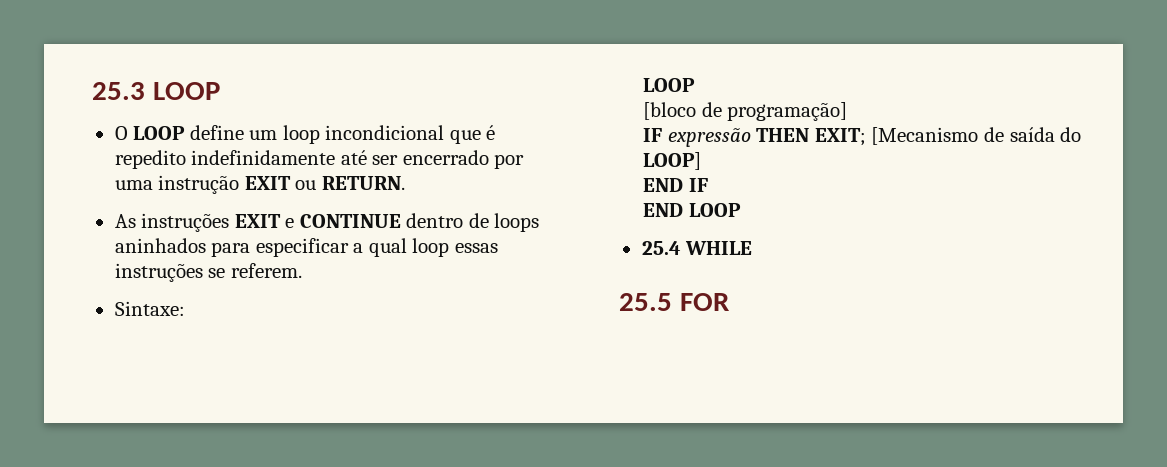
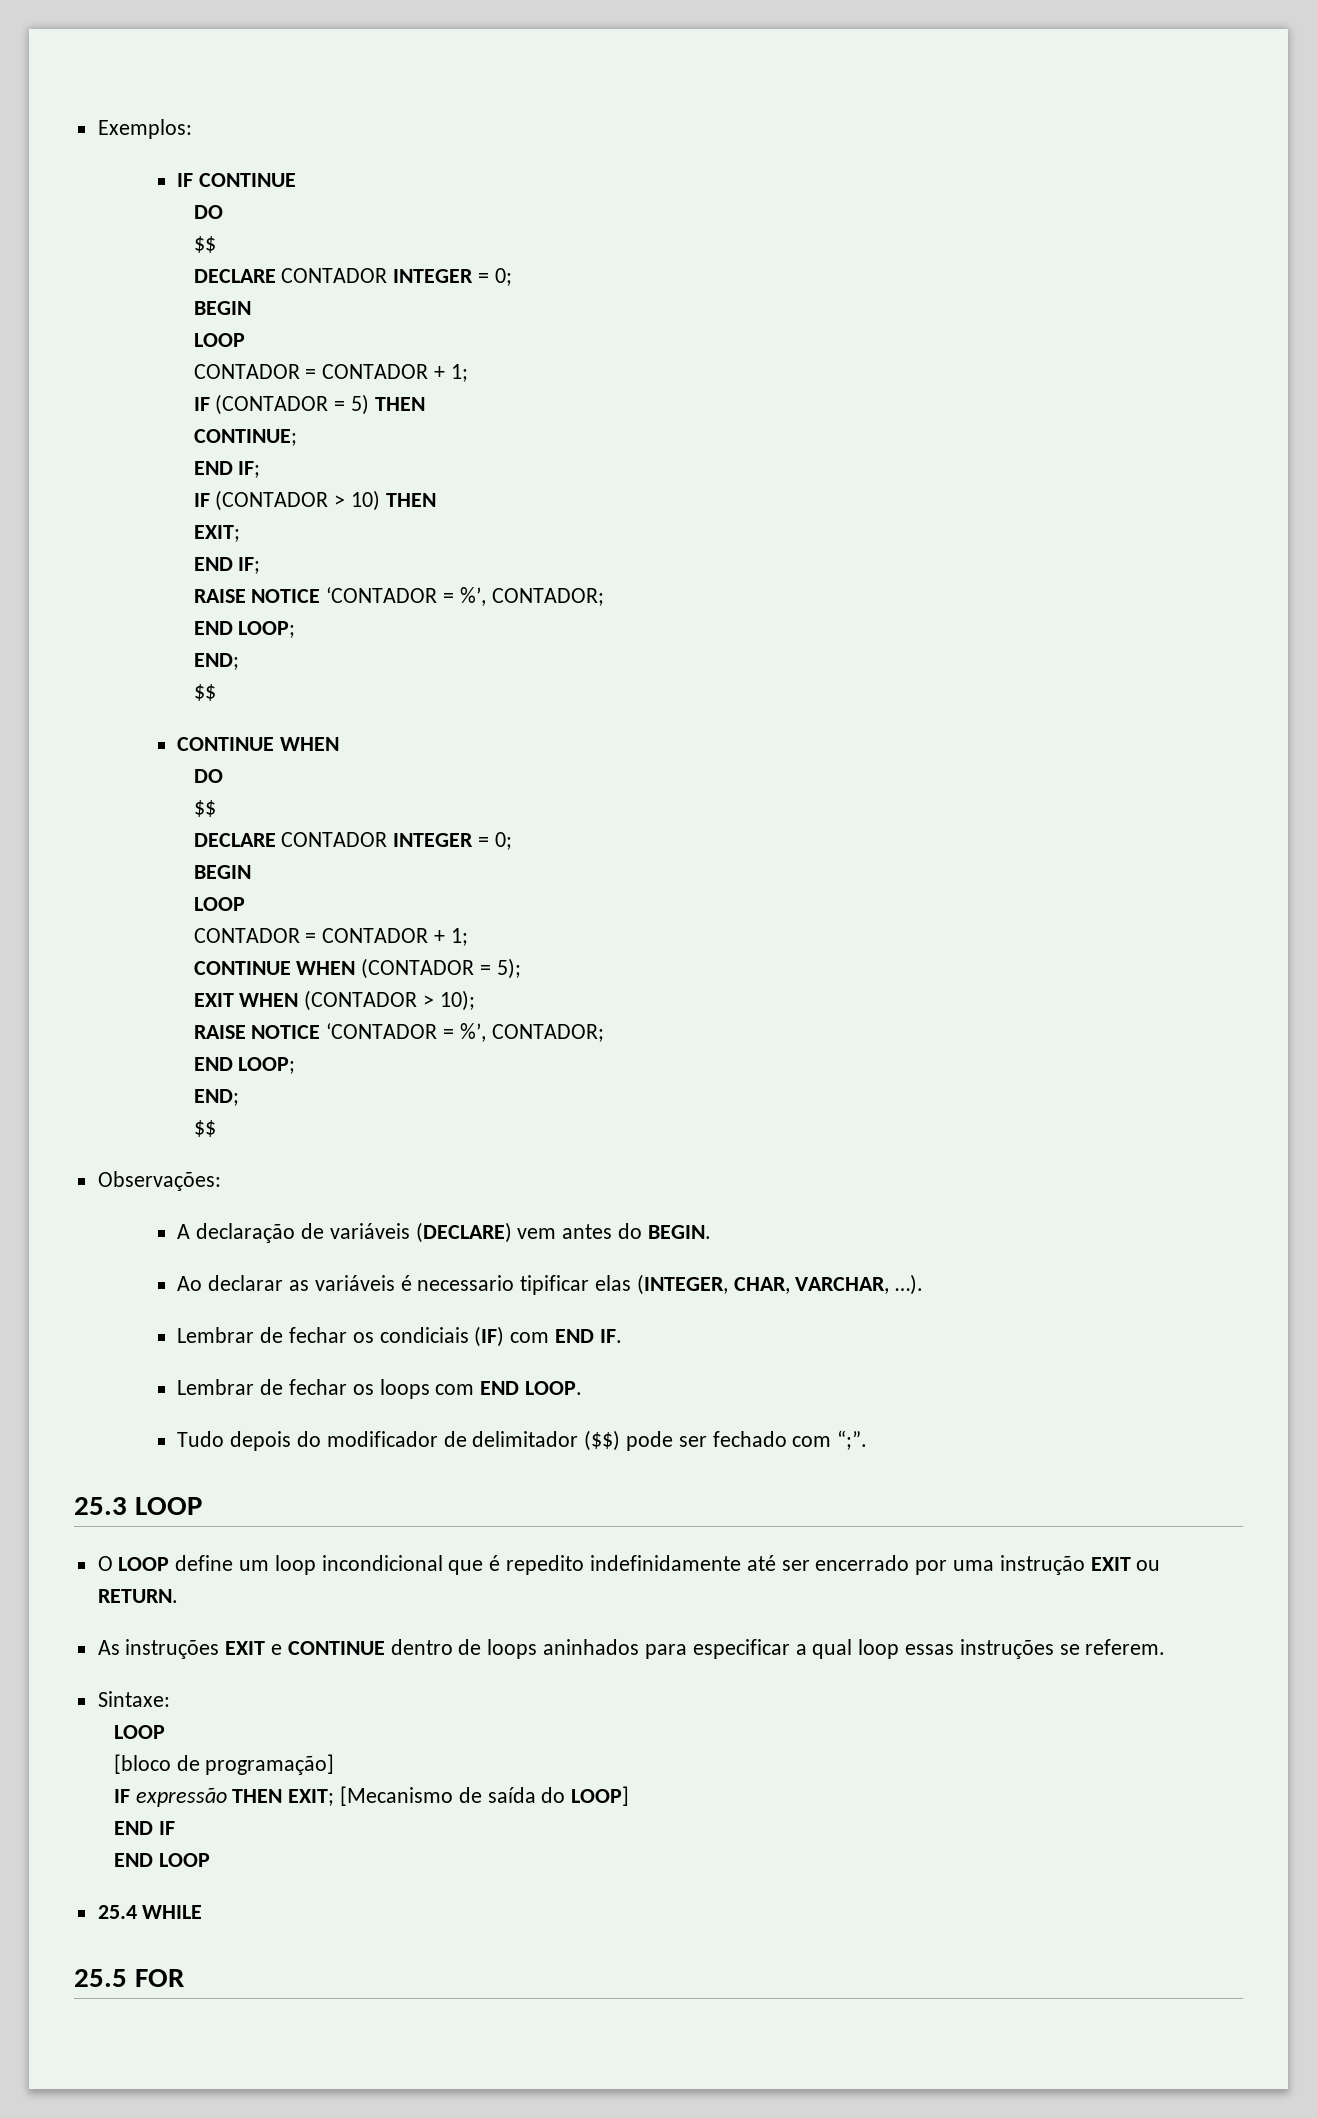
(92, 91) none -> [97,119,192,139] [177,173,297,187] [193,205,223,219] [193,236,216,253] [193,268,512,286] [193,301,251,315] [193,333,245,347] [193,364,468,382] [193,394,425,415] [193,429,297,446] [193,461,261,478] [193,490,436,511] [193,525,240,542] [193,557,261,574] [193,587,604,606] [193,621,296,638] [193,653,239,670] [193,684,216,701] [177,737,340,751] [193,769,223,783] [193,800,216,817] [193,832,512,850] [193,865,251,879] [193,897,245,911] [193,928,468,946] [193,958,521,979] [193,990,475,1011] [193,1023,604,1042] [193,1057,296,1074] [193,1089,239,1106] [193,1120,216,1137] [97,1171,221,1191] [177,1222,711,1243] [177,1274,924,1295] [177,1326,622,1347] [177,1379,582,1399] [177,1430,868,1451] Exemplos: // IF CONTINUE // DO // $$ // DECLARE CONTADOR INTEGER = 0; // BEGIN // LOOP // CONTADOR = CONTADOR + 1; // IF (CONTADOR = 5) THEN // CONTINUE; // END IF; // IF (CONTADOR > 10) THEN // EXIT; // END IF; // RAISE NOTICE ‘CONTADOR = %’, CONTADOR; // END LOOP; // END; // $$ // CONTINUE WHEN // DO // $$ // DECLARE CONTADOR INTEGER = 0; // BEGIN // LOOP // CONTADOR = CONTADOR + 1; // CONTINUE WHEN (CONTADOR = 5); // EXIT WHEN (CONTADOR > 10); // RAISE NOTICE ‘CONTADOR = %’, CONTADOR; // END LOOP; // END; // $$ // Observações: // A declaração de variáveis (DECLARE) vem antes do BEGIN. // Ao declarar as variáveis é necessario tipificar elas (INTEGER, CHAR, VARCHAR, …). // Lembrar de fechar os condiciais (IF) com END IF. // Lembrar de fechar os loops com END LOOP. // Tudo depois do modificador de delimitador ($$) pode ser fechado com “;”. //

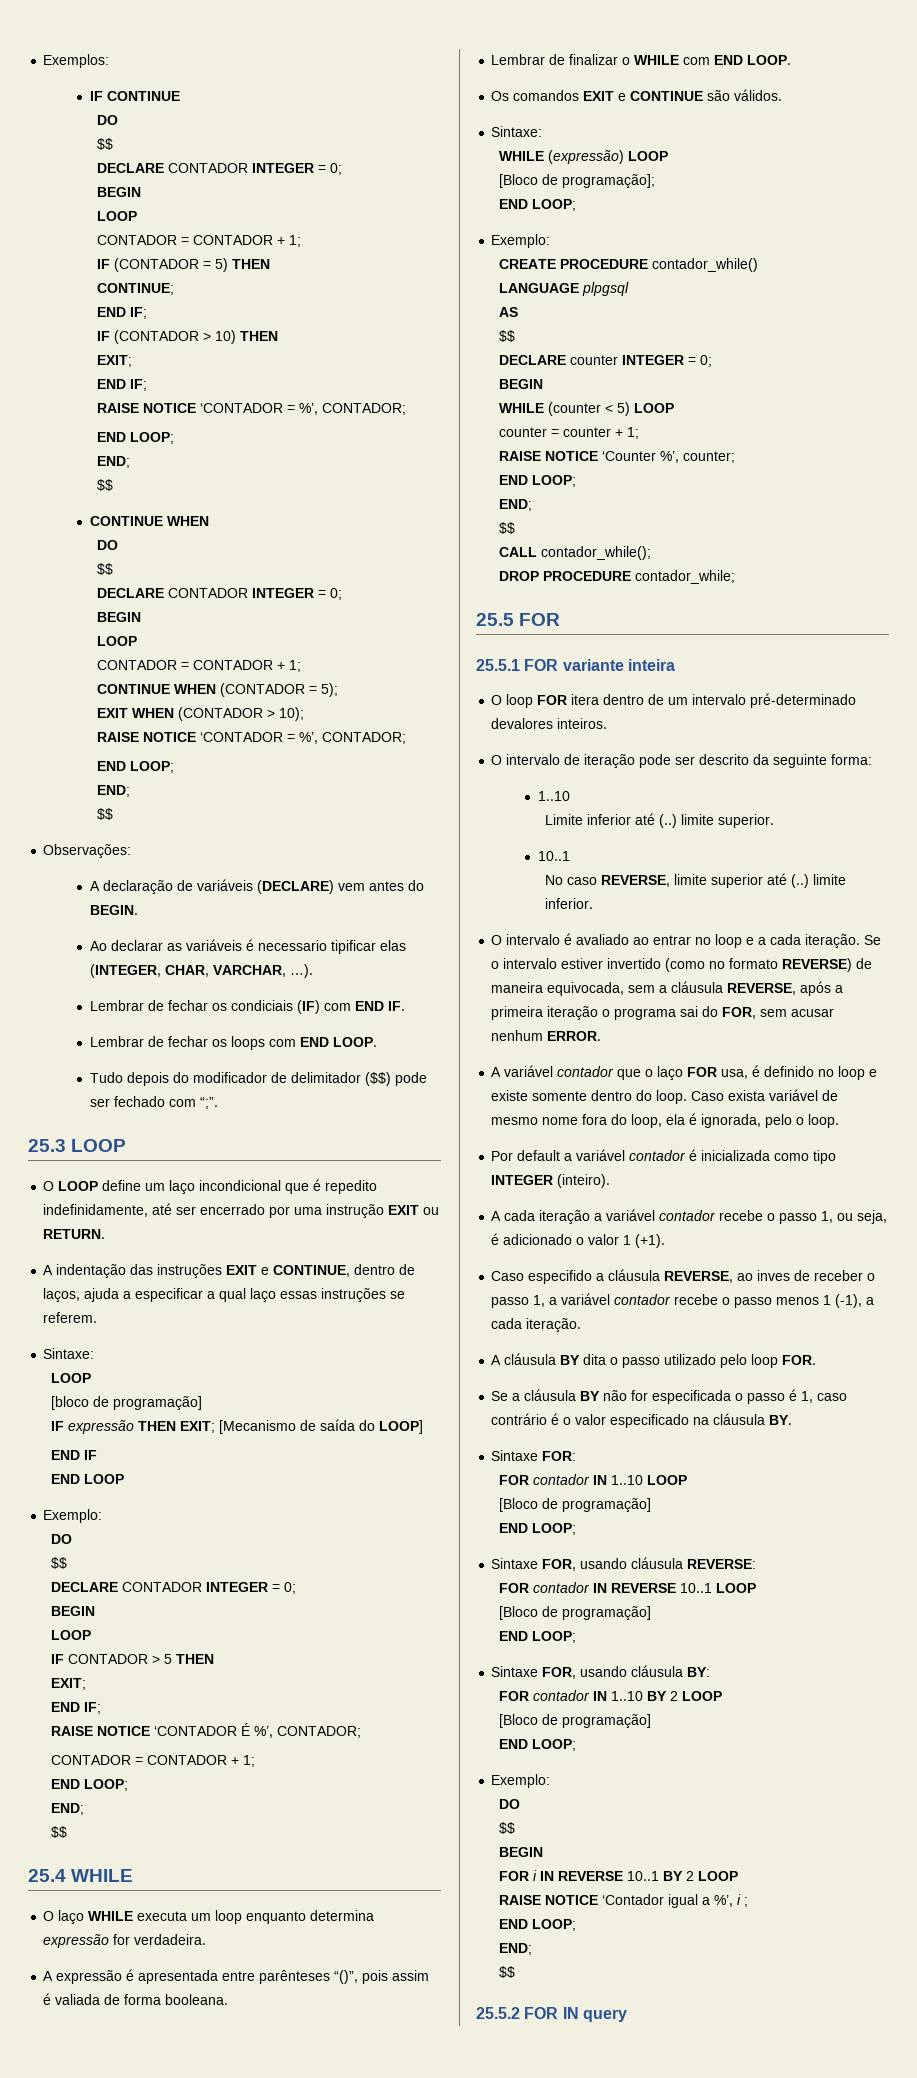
[274,1555,316,1575] loop -> [169,1180,196,1194] laço
[589,1555,741,1571] indefinidamente -> [43,1204,149,1217] indefinidamente,
[97,1640,120,1655] As -> [43,1264,154,1278] A indentação das
[287,1639,687,1659] CONTINUE dentro de loops aninhados para -> [273,1264,416,1277] [43,1288,132,1302] CONTINUE, dentro de laços, ajuda a
[858,1639,900,1659] loop -> [250,1288,277,1302] laço
[97,1905,203,1919] [74,1969,185,1987] 25.4 WHILE // 25.5 FOR -> [43,1509,103,1523] [51,1534,73,1544] [51,1557,68,1569] [51,1582,297,1594] [51,1606,96,1616] [51,1630,92,1640] [51,1654,215,1664] [51,1678,87,1690] [51,1702,102,1714] [51,1723,362,1738] [51,1755,256,1767] [51,1779,129,1791] [51,1803,85,1815] [51,1826,68,1838] [28,1869,134,1882] [43,1910,375,1924] [43,1934,207,1948] [43,1969,430,1984] [43,1993,229,2005] [491,54,792,65] [491,89,783,101] [491,126,543,137] [499,150,669,164] [499,174,656,188] [499,199,577,211] [491,234,551,248] [499,258,759,272] [499,282,630,296] [499,307,519,317] [499,330,516,342] [499,355,713,367] [499,379,544,389] [499,402,675,416] [499,427,640,439] [499,451,736,463] [499,475,577,487] [499,499,533,511] [499,522,516,534] [499,546,652,560] [499,570,736,584] [476,613,561,626] [476,659,675,671] [491,693,857,708] [491,718,608,729] [491,754,873,768] [537,791,570,801] [545,813,775,828] [537,851,570,861] [545,873,847,888] [545,898,594,909] [491,933,882,948] [491,958,873,972] [491,981,844,996] [491,1006,835,1020] [491,1030,602,1041] [491,1065,878,1080] [491,1089,839,1104] [491,1113,840,1128] [491,1149,837,1164] [491,1174,611,1188] [491,1209,888,1224] [491,1233,666,1248] [491,1269,876,1284] [491,1293,875,1308] [491,1318,582,1332] [491,1353,817,1368] [491,1389,848,1404] [491,1413,793,1428] [491,1450,577,1461] [499,1474,688,1485] [499,1498,652,1512] [499,1523,577,1535] [491,1557,757,1571] [499,1582,757,1593] [499,1606,652,1620] [499,1631,577,1643] [491,1665,711,1679] [499,1690,723,1701] [499,1714,652,1728] [499,1739,577,1751] [491,1774,551,1788] [499,1799,521,1809] [499,1822,516,1834] [499,1847,544,1857] [499,1870,739,1881] [499,1894,749,1908] [499,1919,577,1931] [499,1943,533,1955] [499,1966,516,1978] [476,2007,627,2022] Exemplo: // DO // $$ // DECLARE CONTADOR INTEGER = 0; // BEGIN // LOOP // IF CONTADOR > 5 THEN // EXIT; // END IF; // RAISE NOTICE ‘CONTADOR É %’, CONTADOR; // CONTADOR = CONTADOR + 1; // END LOOP; // END; // $$ // 25.4 WHILE // O laço WHILE executa um loop enquanto determina expressão for verdadeira. // A expressão é apresentada entre parênteses “()”, pois assim é valiada de forma booleana. // Lembrar de finalizar o WHILE com END LOOP. // Os comandos EXIT e CONTINUE são válidos. // Sintaxe: // WHILE (expressão) LOOP // [Bloco de programação]; // END LOOP; // Exemplo: // CREATE PROCEDURE contador_while() // LANGUAGE plpgsql // AS // $$ // DECLARE counter INTEGER = 0; // BEGIN // WHILE (counter < 5) LOOP // counter = counter + 1; // RAISE NOTICE ‘Counter %’, counter; // END LOOP; // END; // $$ // CALL contador_while(); // DROP PROCEDURE contador_while; // 25.5 FOR // 25.5.1 FOR variante inteira // O loop FOR itera dentro de um intervalo pré-determinado devalores inteiros. // O intervalo de iteração pode ser descrito da seguinte forma: // 1..10 // Limite inferior até (..) limite superior. // 10..1 // No caso REVERSE, limite superior até (..) limite inferior. // O intervalo é avaliado ao entrar no loop e a cada iteração. Se o intervalo estiver invertido (como no formato REVERSE) de maneira equivocada, sem a cláusula REVERSE, após a primeira iteração o programa sai do FOR, sem acusar nenhum ERROR. // A variável contador que o laço FOR usa, é definido no loop e existe somente dentro do loop. Caso exista variável de mesmo nome fora do loop, ela é ignorada, pelo o loop. // Por default a variável contador é inicializada como tipo INTEGER (inteiro). // A cada iteração a variável contador recebe o passo 1, ou seja, é adicionado o valor 1 (+1). // Caso especifido a cláusula REVERSE, ao inves de receber o passo 1, a variável contador recebe o passo menos 1 (-1), a cada iteração. // A cláusula BY dita o passo utilizado pelo loop FOR. // Se a cláusula BY não for especificada o passo é 1, caso contrário é o valor especificado na cláusula BY. // Sintaxe FOR: // FOR contador IN 1..10 LOOP // [Bloco de programação] // END LOOP; // Sintaxe FOR, usando cláusula REVERSE: // FOR contador IN REVERSE 10..1 LOOP // [Bloco de programação] // END LOOP; // Sintaxe FOR, usando cláusula BY: // FOR contador IN 1..10 BY 2 LOOP // [Bloco de programação] // END LOOP; // Exemplo: // DO // $$ // BEGIN // FOR i IN REVERSE 10..1 BY 2 LOOP // RAISE NOTICE ‘Contador igual a %’, i ; // END LOOP; // END; // $$ // 25.5.2 FOR IN query

